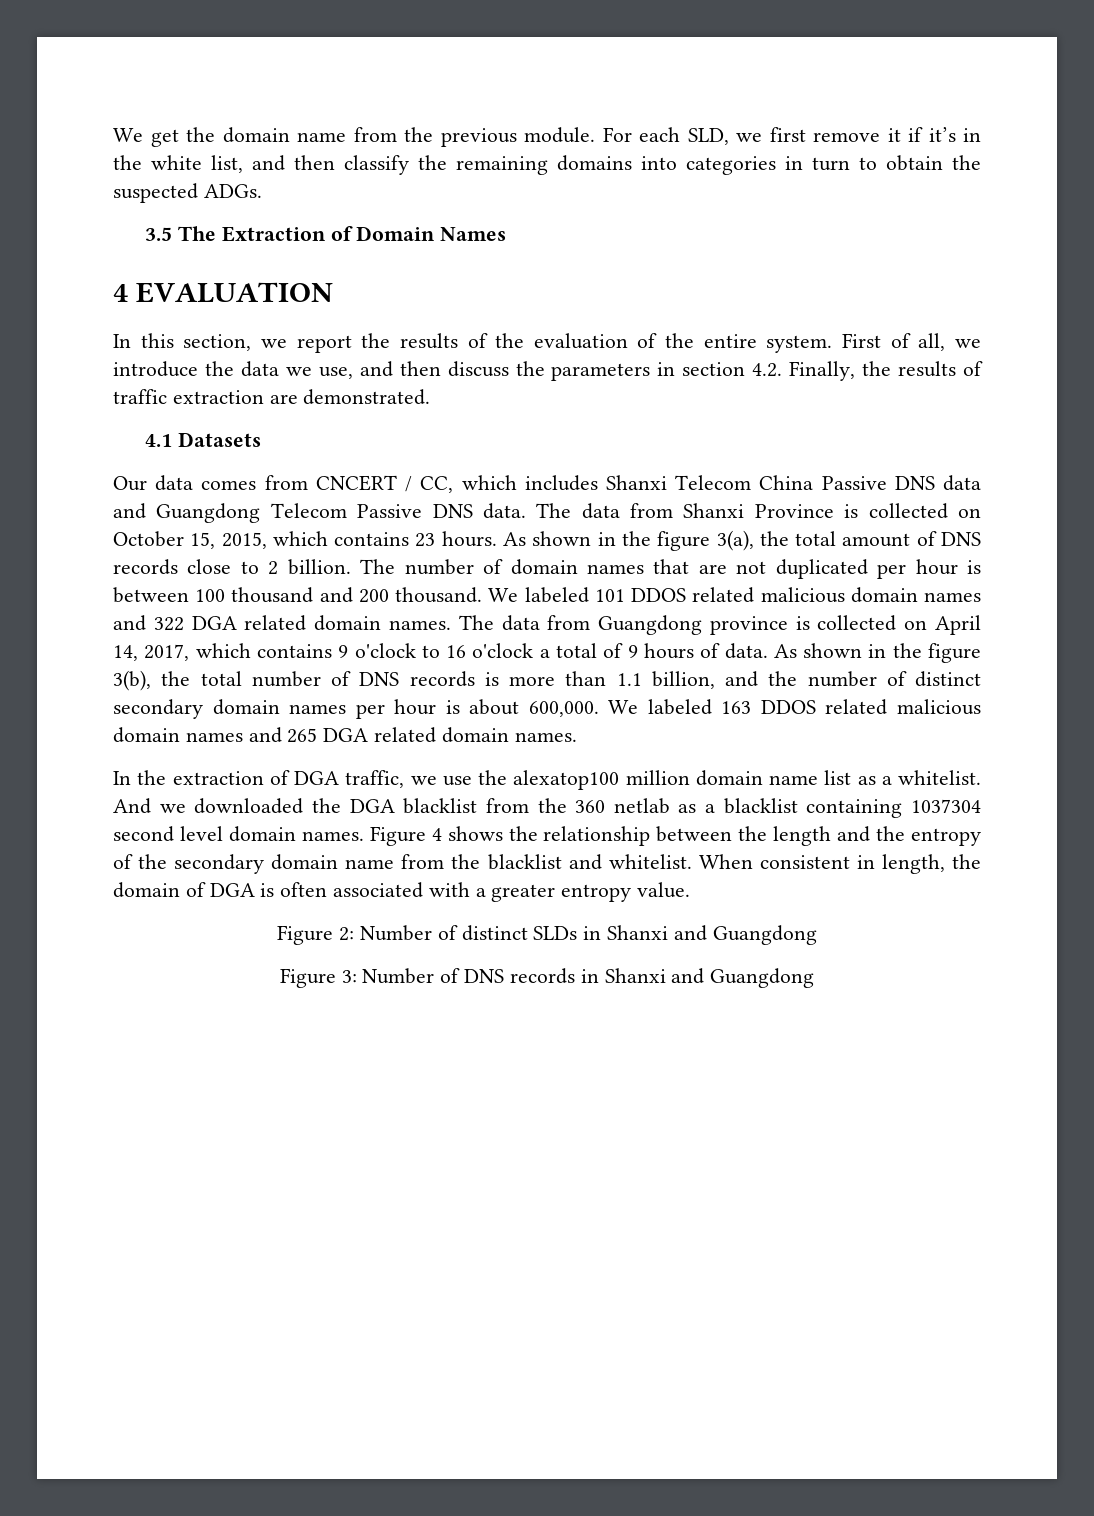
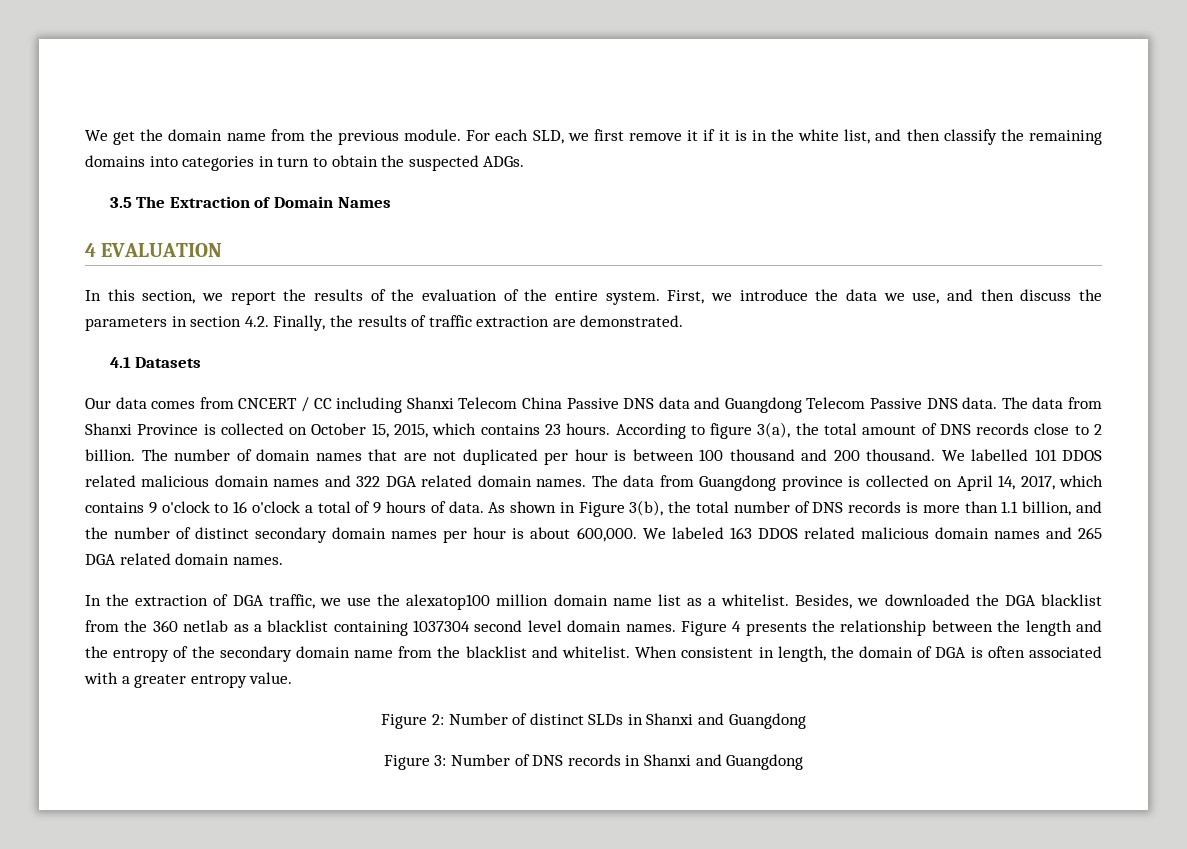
[928,127,956,142] it’s -> [718,130,747,141] it is
[842,333,946,351] First of all, -> [667,290,705,304] First,
[420,475,598,493] CC, which includes -> [313,397,403,413] CC including
[503,531,651,546] As shown in the -> [615,423,705,439] According to
[524,587,589,603] labeled -> [971,449,1028,461] labelled
[892,643,981,663] the figure -> [578,502,625,517] Figure
[113,798,151,814] And -> [795,594,853,609] Besides,
[447,826,503,841] shows -> [745,622,807,636] presents

